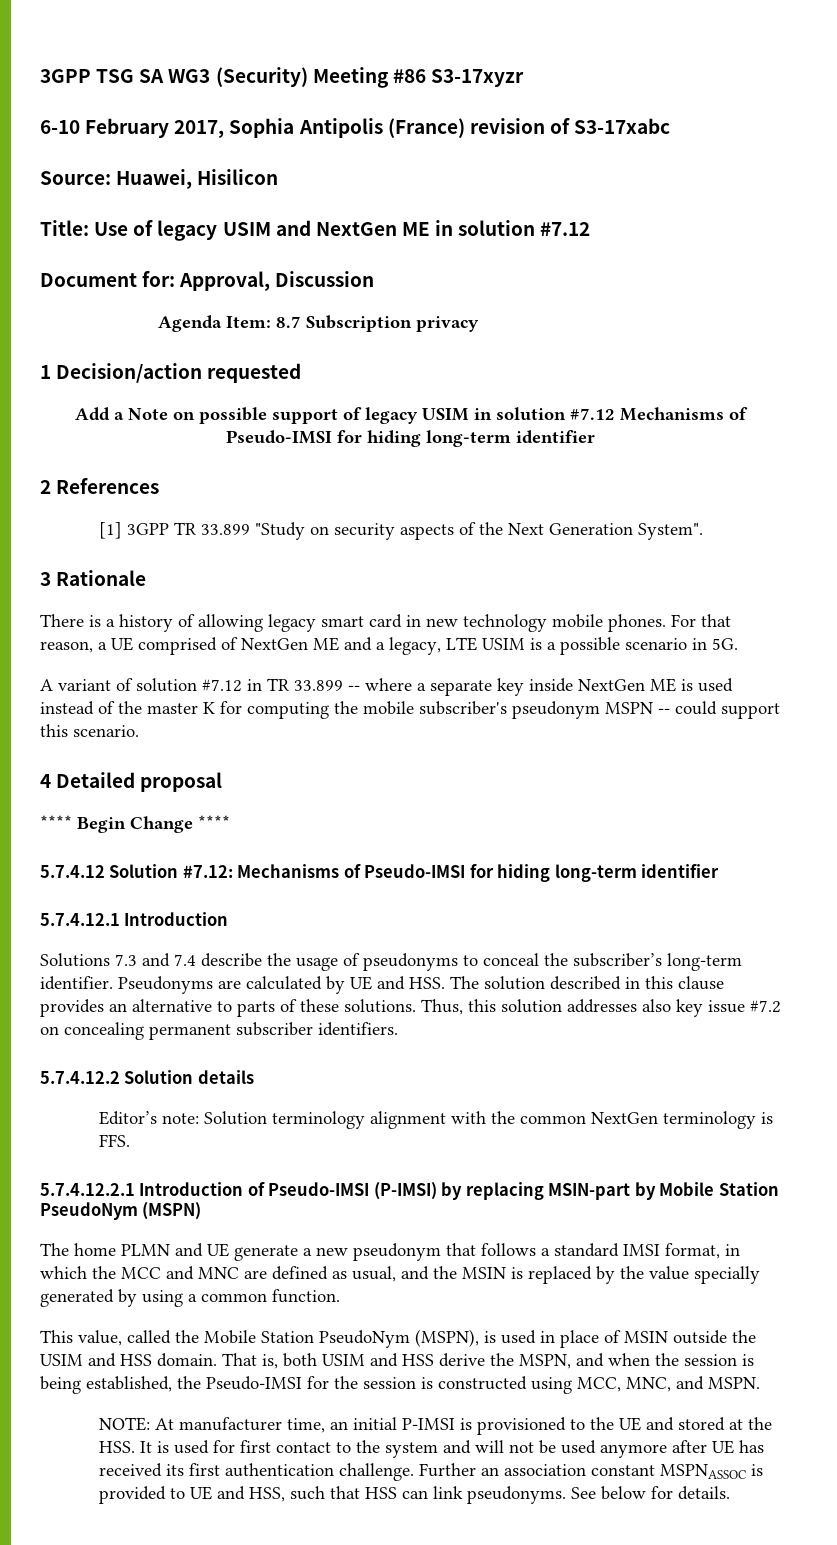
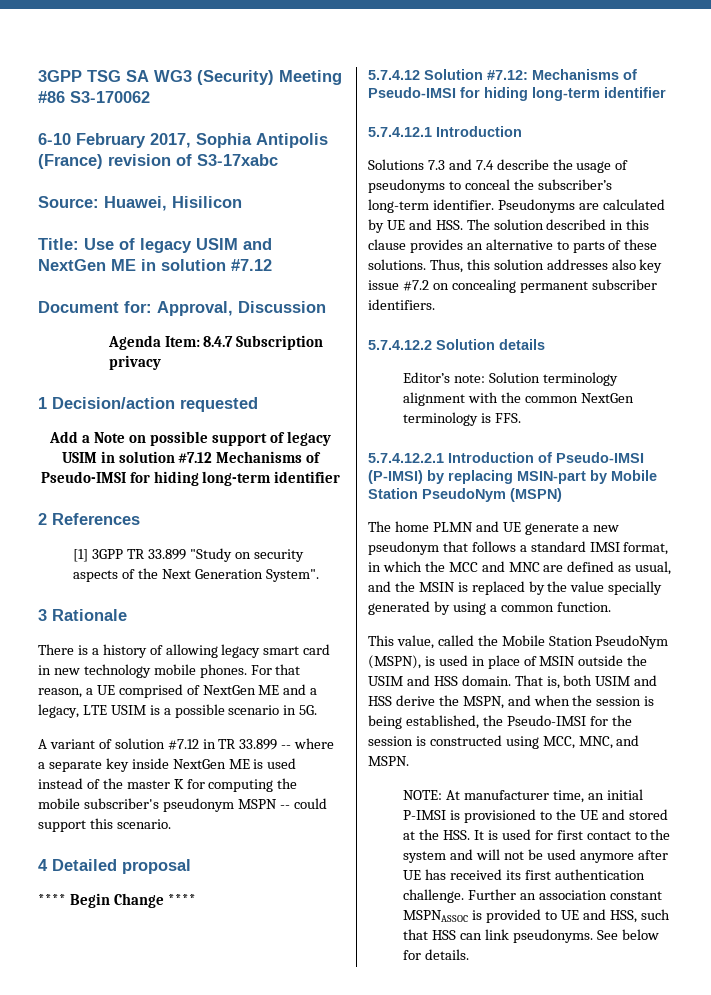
[430,69,524,87] S3-17xyzr -> [70,91,150,103] S3-170062
[276,316,302,328] 8.7 -> [203,336,234,347] 8.4.7

